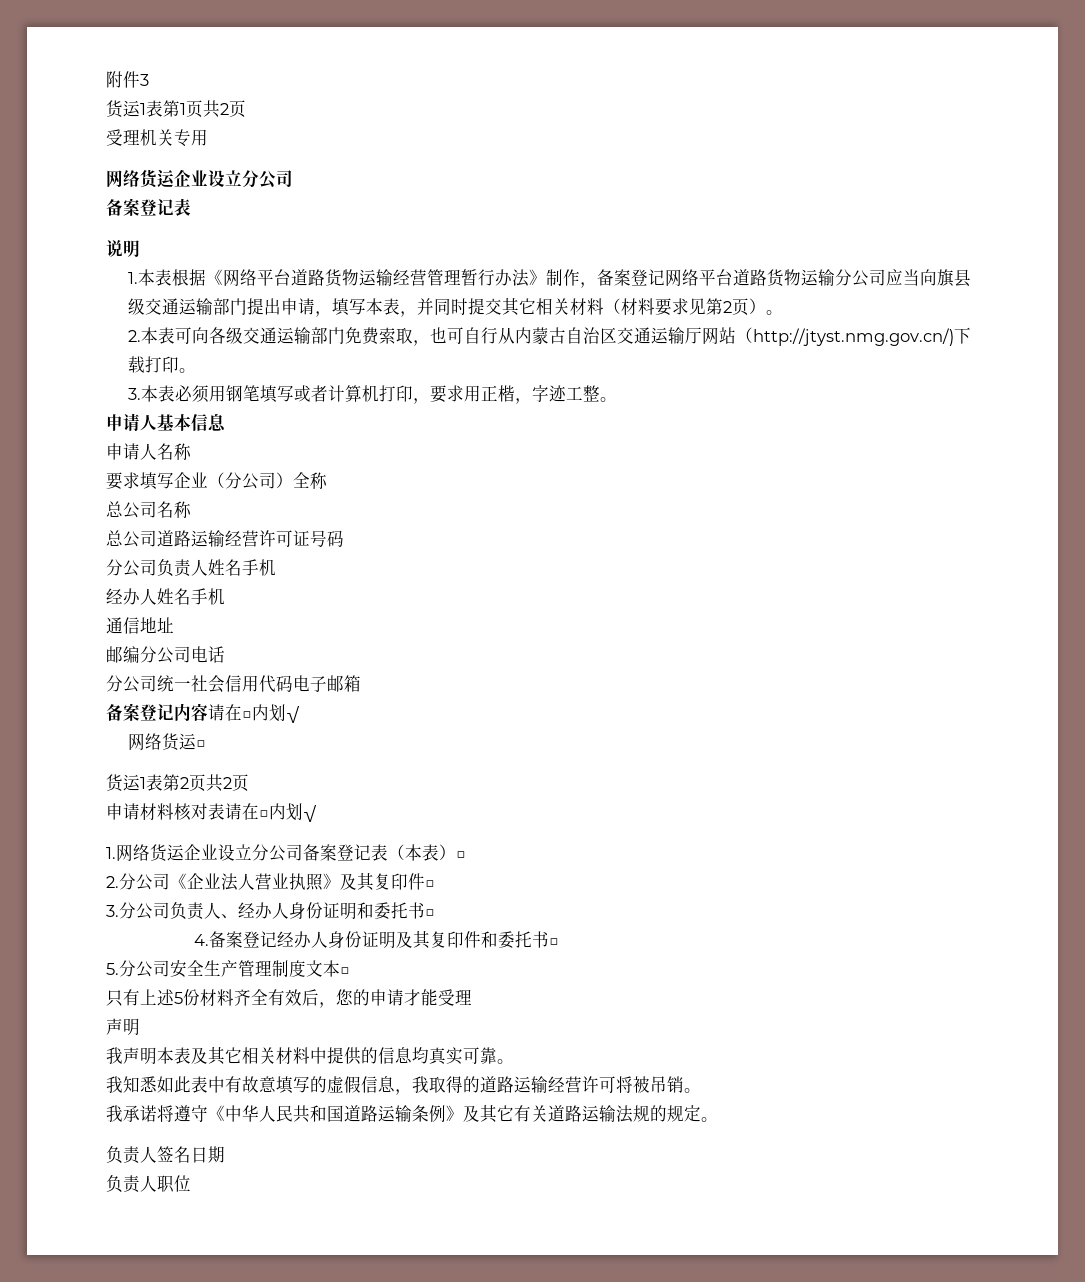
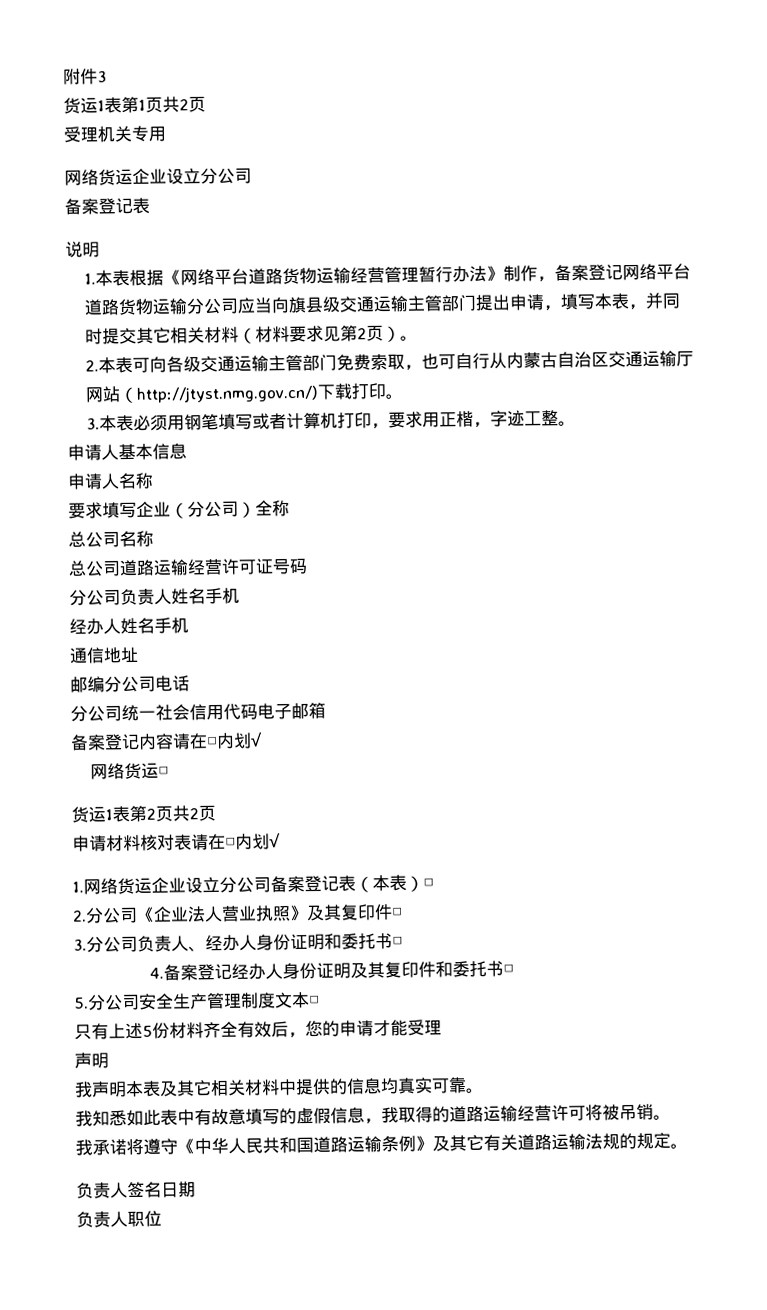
(213, 306) none -> [406,295,442,312] 主管
(311, 335) none -> [267,354,303,372] 主管

